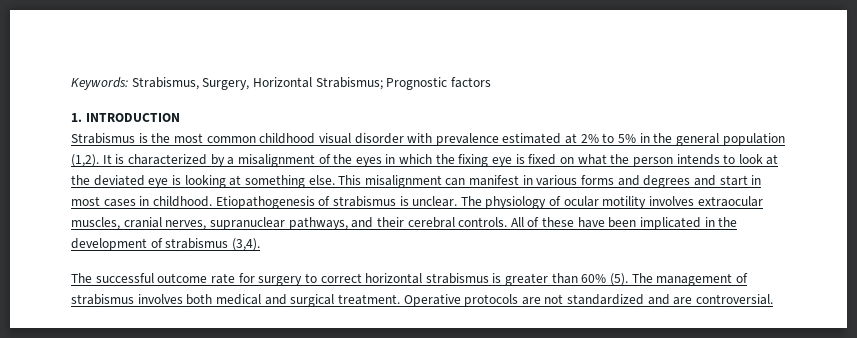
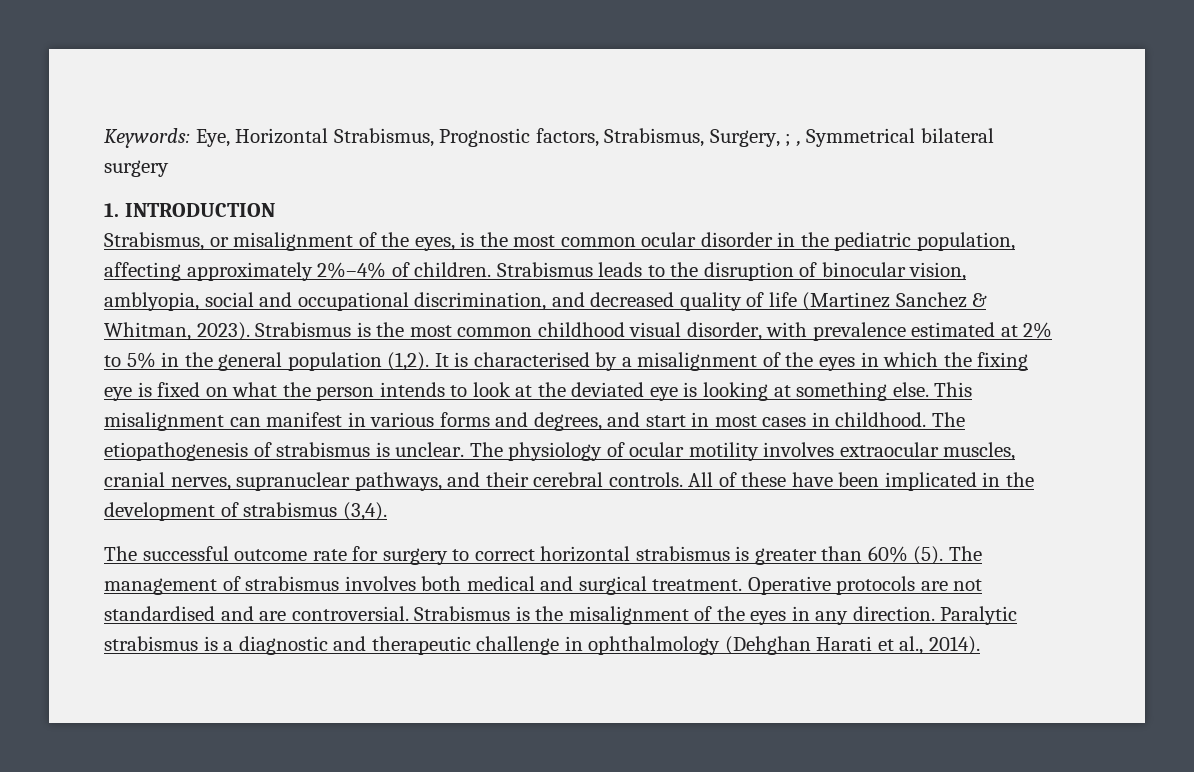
[131,77,491,90] [71,113,180,122] Strabismus, Surgery, Horizontal Strabismus; Prognostic factors // 1. INTRODUCTION // -> [195,128,994,147] [104,160,169,177] [104,203,275,217] [104,232,1016,251] [104,262,967,281] [104,292,988,311] [104,322,250,341] Eye, Horizontal Strabismus, Prognostic factors, Strabismus, Surgery, ; , Symmetrical bilateral surgery // 1. INTRODUCTION // Strabismus, or misalignment of the eyes, is the most common ocular disorder in the pediatric population, affecting approximately 2%–4% of children. Strabismus leads to the disruption of binocular vision, amblyopia, social and occupational discrimination, and decreased quality of life (Martinez Sanchez & Whitman, 2023).
[354,133,404,144] disorder -> [686,322,762,341] disorder,
[127,154,207,165] characterized -> [473,352,590,367] characterised
[643,175,691,188] degrees -> [533,412,602,431] degrees,
[215,196,315,209] Etiopathogenesis -> [932,412,966,427] [104,442,248,461] The etiopathogenesis
[567,294,645,305] standardized -> [104,606,215,621] standardised
(774, 299) none -> [414,606,1018,625] [104,636,980,655] Strabismus is the misalignment of the eyes in any direction. Paralytic strabismus is a diagnostic and therapeutic challenge in ophthalmology (Dehghan Harati et al., 2014).

